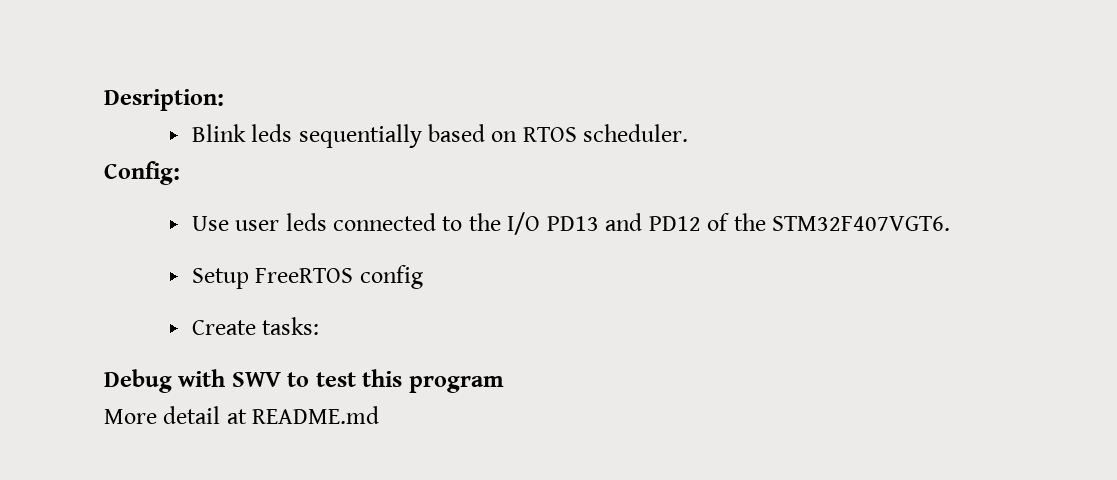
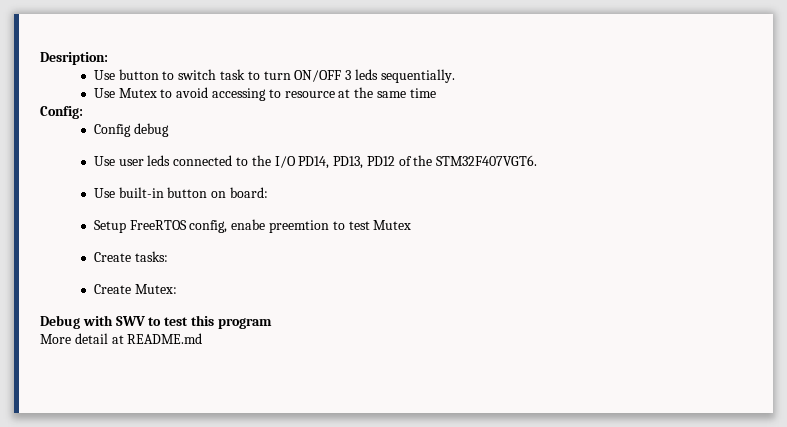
[191,124,689,148] Blink leds sequentially based on RTOS scheduler. -> [93,69,455,83] [93,87,436,101] Use button to switch task to turn ON/OFF 3 leds sequentially. // Use Mutex to avoid accessing to resource at the same time
(180, 173) none -> [93,123,169,137] // Config debug
[546,213,643,231] PD13 and -> [298,156,364,169] PD14, PD13,
[191,265,423,289] Setup FreeRTOS config -> [93,187,268,198] [93,219,412,233] Use built-in button on board: // Setup FreeRTOS config, enabe preemtion to test Mutex
(320, 326) none -> [93,284,177,294] // Create Mutex:

